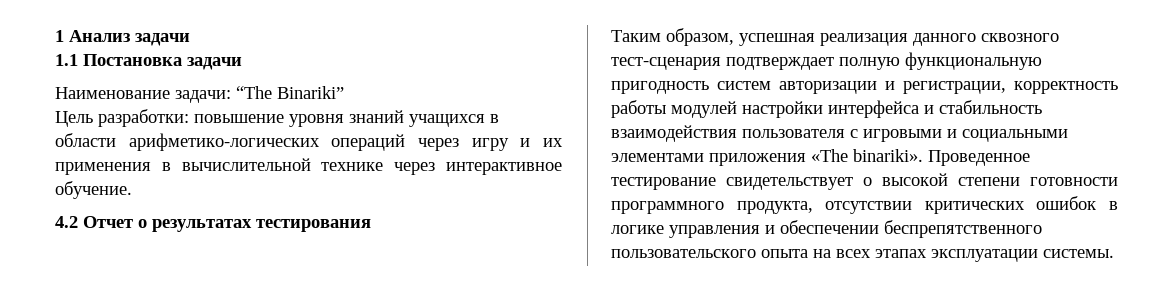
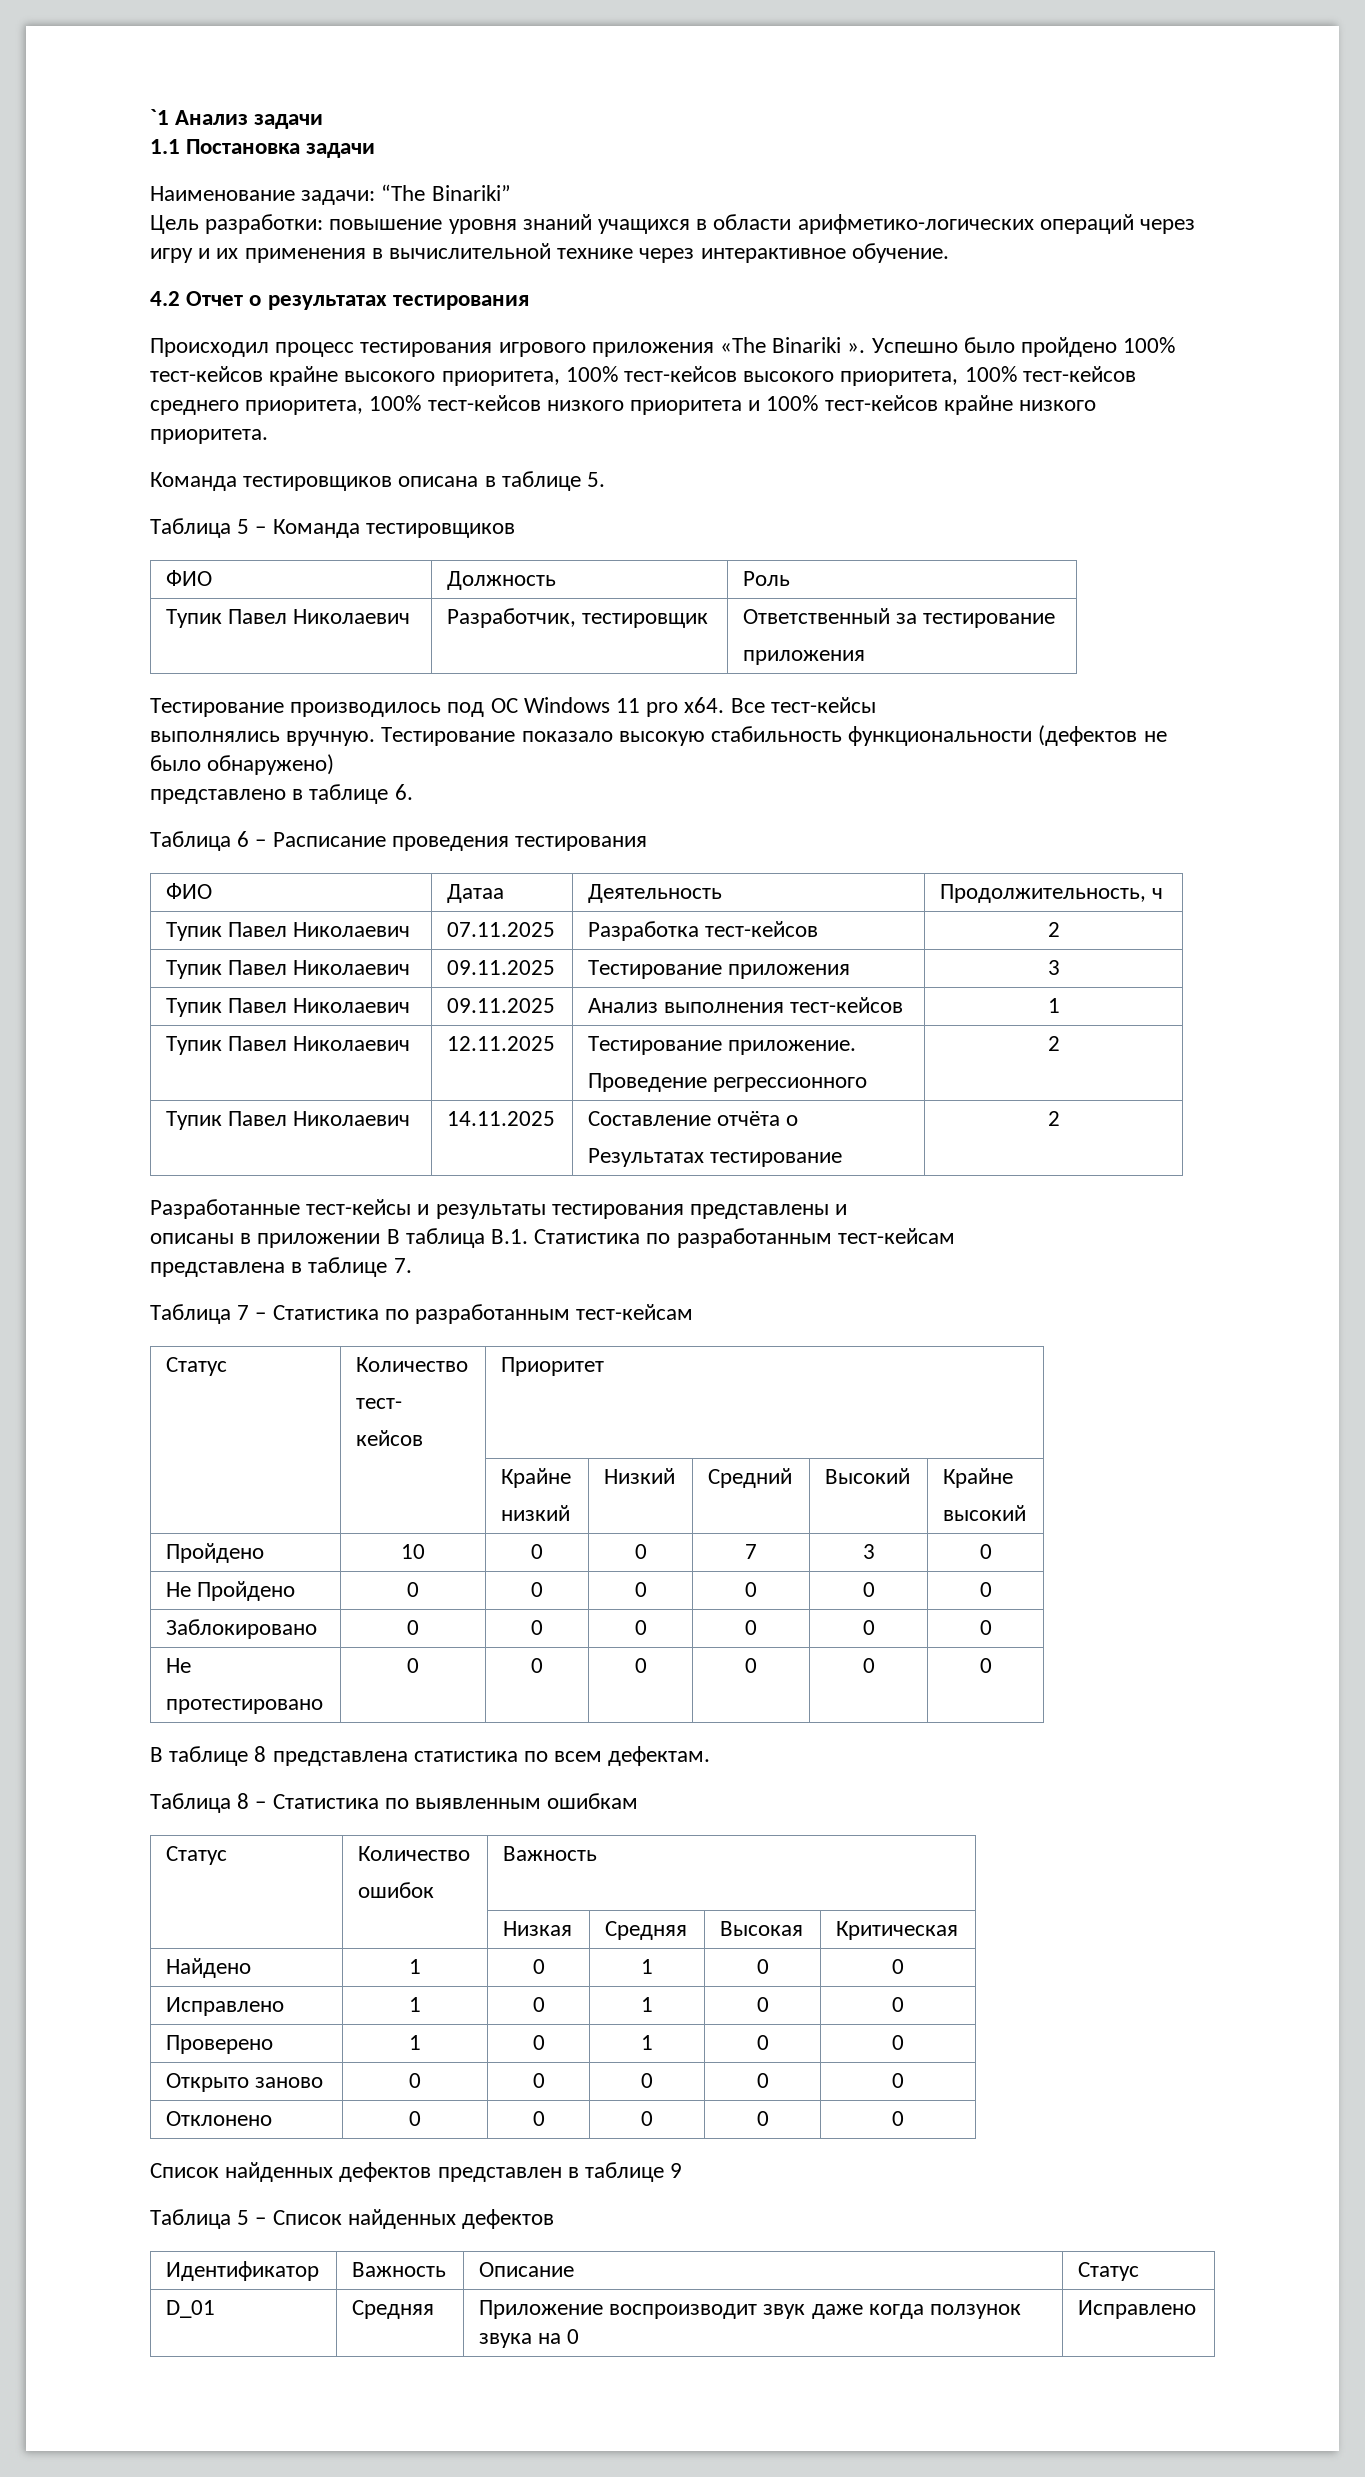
[55,30,64,42] 1 -> [150,109,169,125] `1
[611,28,1059,46] [611,52,1042,70] [611,81,1118,94] [611,100,1042,118] [611,125,1068,142] [611,149,1030,166] [611,173,1118,190] [611,196,1118,214] [611,220,1042,238] [611,249,1114,262] Таким образом, успешная реализация данного сквозного тест-сценария подтверждает полную функциональную пригодность систем авторизации и регистрации, корректность работы модулей настройки интерфейса и стабильность взаимодействия пользователя с игровыми и социальными элементами приложения «The binariki». Проведенное тестирование свидетельствует о высокой степени готовности программного продукта, отсутствии критических ошибок в логике управления и обеспечении беспрепятственного пользовательского опыта на всех этапах эксплуатации системы. -> [150,337,1176,357] [150,366,1136,386] [150,395,1097,415] [150,429,268,444] [150,471,606,491] [150,518,515,538] [166,570,213,586] [447,571,557,590] [743,571,791,586] [166,609,411,628] [447,608,709,628] [743,608,1056,628] [743,650,866,665] [150,697,876,717] [150,725,1167,746] [150,754,335,775] [150,784,413,804] [150,831,648,851] [166,883,213,899] [447,884,505,903] [588,884,723,903] [940,884,1164,903] [166,922,411,941] [447,922,556,937] [588,921,819,941] [1047,922,1060,937] [166,960,411,979] [447,960,556,975] [588,960,851,979] [1047,960,1060,975] [166,998,411,1017] [447,998,556,1013] [588,997,904,1013] [1047,998,1060,1013] [166,1036,411,1055] [447,1036,556,1051] [588,1036,857,1055] [588,1073,868,1092] [1047,1036,1060,1051] [166,1111,411,1130] [447,1111,556,1126] [588,1111,799,1126] [588,1148,843,1167] [1047,1111,1060,1126] [150,1199,848,1219] [150,1228,955,1248] [150,1257,412,1277] [150,1304,694,1324] [166,1357,228,1376] [356,1357,469,1372] [356,1398,403,1409] [356,1430,424,1446] [501,1357,605,1376] [501,1468,572,1488] [501,1505,571,1521] [604,1468,676,1484] [708,1468,793,1488] [825,1468,911,1484] [943,1468,1014,1488] [943,1505,1027,1521] [166,1543,265,1563] [401,1544,425,1559] [531,1544,543,1559] [634,1544,647,1559] [745,1544,757,1559] [862,1544,875,1559] [979,1544,992,1559] [166,1581,296,1601] [407,1582,419,1597] [531,1582,543,1597] [634,1582,647,1597] [745,1582,757,1597] [862,1582,875,1597] [979,1582,992,1597] [166,1619,318,1639] [407,1620,419,1635] [531,1620,543,1635] [634,1620,647,1635] [745,1620,757,1635] [862,1620,875,1635] [979,1620,992,1635] [166,1658,192,1673] [166,1699,324,1714] [407,1658,419,1673] [531,1658,543,1673] [634,1658,647,1673] [745,1658,757,1673] [862,1658,875,1673] [979,1658,992,1673] [150,1746,711,1766] [150,1793,639,1813] [166,1846,228,1865] [358,1846,471,1861] [358,1882,435,1898] [503,1846,598,1861] [503,1921,573,1936] [605,1921,688,1940] [720,1921,804,1936] [836,1921,959,1940] [166,1958,252,1978] [409,1959,421,1974] [532,1959,545,1974] [641,1959,653,1974] [756,1959,769,1974] [892,1959,904,1974] [166,1997,285,2016] [409,1997,421,2012] [532,1997,545,2012] [641,1997,653,2012] [756,1997,769,2012] [892,1997,904,2012] [166,2035,274,2054] [409,2035,421,2050] [532,2035,545,2050] [641,2035,653,2050] [756,2035,769,2050] [892,2035,904,2050] [166,2073,324,2092] [409,2073,421,2088] [532,2073,545,2088] [641,2073,653,2088] [756,2073,769,2088] [892,2073,904,2088] [166,2111,273,2126] [409,2111,421,2126] [532,2111,545,2126] [641,2111,653,2126] [756,2111,769,2126] [892,2111,904,2126] [150,2162,683,2182] [150,2209,555,2229] [166,2261,320,2281] [352,2262,447,2277] [479,2262,575,2277] [1078,2262,1140,2281] [166,2300,216,2318] [352,2300,435,2319] [479,2300,1022,2319] [479,2329,580,2348] [1078,2300,1197,2319] Происходил процесс тестирования игрового приложения «The Binariki ». Успешно было пройдено 100% тест-кейсов крайне высокого приоритета, 100% тест-кейсов высокого приоритета, 100% тест-кейсов среднего приоритета, 100% тест-кейсов низкого приоритета и 100% тест-кейсов крайне низкого приоритета. // Команда тестировщиков описана в таблице 5. // Таблица 5 – Команда тестировщиков // ФИО | Должность | Роль // Тупик Павел Николаевич | Разработчик, тестировщик | Ответственный за тестирование // приложения // Тестирование производилось под ОС Windows 11 pro x64. Все тест-кейсы // выполнялись вручную. Тестирование показало высокую стабильность функциональности (дефектов не было обнаружено) // представлено в таблице 6. // Таблица 6 – Расписание проведения тестирования // ФИО | Датаа | Деятельность | Продолжительность, ч // Тупик Павел Николаевич | 07.11.2025 | Разработка тест-кейсов | 2 // Тупик Павел Николаевич | 09.11.2025 | Тестирование приложения | 3 // Тупик Павел Николаевич | 09.11.2025 | Анализ выполнения тест-кейсов | 1 // Тупик Павел Николаевич | 12.11.2025 | Тестирование приложение. // Проведение регрессионного | 2 // Тупик Павел Николаевич | 14.11.2025 | Составление отчёта о // Результатах тестирование | 2 // Разработанные тест-кейсы и результаты тестирования представлены и // описаны в приложении В таблица В.1. Статистика по разработанным тест-кейсам // представлена в таблице 7. // Таблица 7 – Статистика по разработанным тест-кейсам // Статус | Количество // тест- // кейсов | Приоритет // | | Крайне // низкий | Низкий | Средний | Высокий | Крайне // высокий // Пройдено | 10 | 0 | 0 | 7 | 3 | 0 // Не Пройдено | 0 | 0 | 0 | 0 | 0 | 0 // Заблокировано | 0 | 0 | 0 | 0 | 0 | 0 // Не // протестировано | 0 | 0 | 0 | 0 | 0 | 0 // В таблице 8 представлена статистика по всем дефектам. // Таблица 8 – Статистика по выявленным ошибкам // Статус | Количество // ошибок | Важность // | | Низкая | Средняя | Высокая | Критическая // Найдено | 1 | 0 | 1 | 0 | 0 // Исправлено | 1 | 0 | 1 | 0 | 0 // Проверено | 1 | 0 | 1 | 0 | 0 // Открыто заново | 0 | 0 | 0 | 0 | 0 // Отклонено | 0 | 0 | 0 | 0 | 0 // Список найденных дефектов представлен в таблице 9 // Таблица 5 – Список найденных дефектов // Идентификатор | Важность | Описание | Статус // D_01 | Средняя | Приложение воспроизводит звук даже когда ползунок звука на 0 | Исправлено

